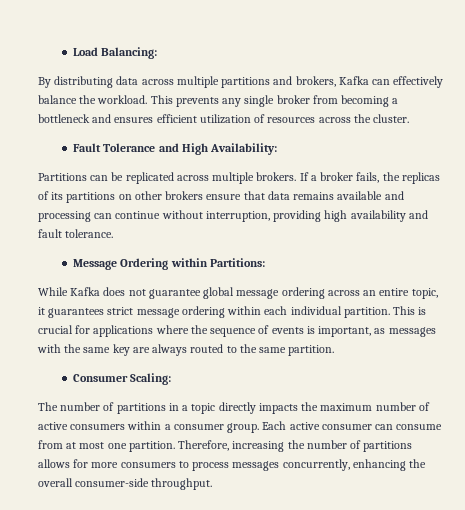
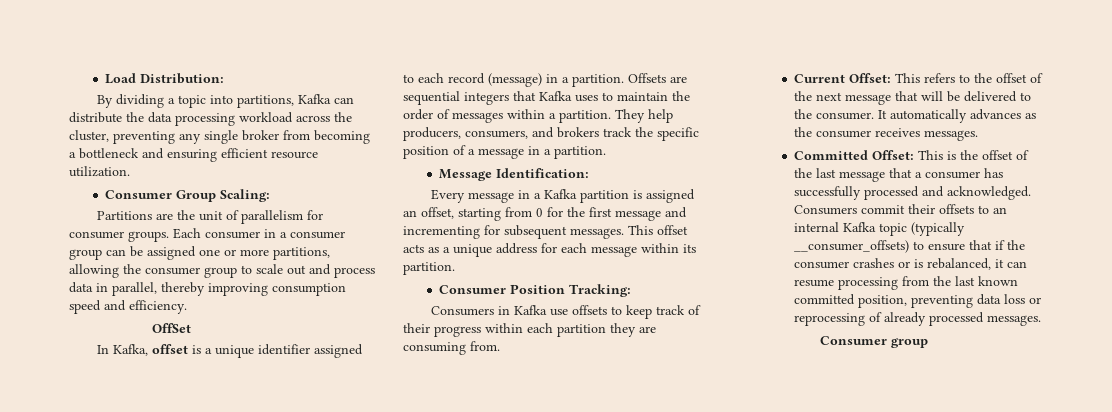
[101,47,158,59] Balancing: -> [140,73,225,84] Distribution:
[54,76,444,88] [38,95,219,107] distributing data across multiple partitions and brokers, Kafka can effectively balance the workload. This prevents -> [115,94,354,108] [69,112,352,126] [69,130,175,144] dividing a topic into partitions, Kafka can distribute the data processing workload across the cluster, preventing
[114,114,410,124] [73,143,278,155] [38,172,440,184] [38,191,404,203] [38,210,428,222] [38,229,114,238] [73,258,265,270] [38,287,438,299] [38,306,427,318] [38,325,436,337] [37,344,335,356] [73,373,172,385] [38,402,430,414] [38,421,443,433] [38,440,413,452] [38,459,427,471] [38,478,213,490] ensures efficient utilization of resources across the cluster. // Fault Tolerance and High Availability: // Partitions can be replicated across multiple brokers. If a broker fails, the replicas of its partitions on other brokers ensure that data remains available and processing can continue without interruption, providing high availability and fault tolerance. // Message Ordering within Partitions: // While Kafka does not guarantee global message ordering across an entire topic, it guarantees strict message ordering within each individual partition. This is crucial for applications where the sequence of events is important, as messages with the same key are always routed to the same partition. // Consumer Scaling: // The number of partitions in a topic directly impacts the maximum number of active consumers within a consumer group. Each active consumer can consume from at most one partition. Therefore, increasing the number of partitions allows for more consumers to process messages concurrently, enhancing the overall consumer-side throughput. -> [167,148,318,162] [69,166,130,177] [105,189,271,202] [96,210,323,224] [69,228,345,242] [69,246,330,260] [69,264,375,278] [69,282,346,296] [69,300,187,314] [152,323,192,333] [96,344,363,358] [403,73,687,87] [403,91,690,105] [403,109,673,123] [403,127,699,141] [403,145,606,159] [439,168,590,181] [430,189,695,203] [403,207,687,221] [403,225,688,239] [403,243,696,257] [403,262,455,275] [439,284,632,297] [430,305,701,319] [403,323,656,337] [403,341,500,355] [794,73,1044,83] [794,91,1032,105] [794,109,1037,123] [794,127,979,141] [794,150,1030,160] [794,168,1004,182] [794,186,1032,200] [794,204,1008,215] [794,222,966,236] [794,240,1026,253] [794,258,1028,270] [794,276,1019,290] [794,294,1042,308] [794,312,1042,326] [820,336,929,348] ensuring efficient resource utilization. // Consumer Group Scaling: // Partitions are the unit of parallelism for consumer groups. Each consumer in a consumer group can be assigned one or more partitions, allowing the consumer group to scale out and process data in parallel, thereby improving consumption speed and efficiency. // OffSet // In Kafka, offset is a unique identifier assigned to each record (message) in a partition. Offsets are sequential integers that Kafka uses to maintain the order of messages within a partition. They help producers, consumers, and brokers track the specific position of a message in a partition. // Message Identification: // Every message in a Kafka partition is assigned an offset, starting from 0 for the first message and incrementing for subsequent messages. This offset acts as a unique address for each message within its partition. // Consumer Position Tracking: // Consumers in Kafka use offsets to keep track of their progress within each partition they are consuming from. // Current Offset: This refers to the offset of the next message that will be delivered to the consumer. It automatically advances as the consumer receives messages. // Committed Offset: This is the offset of the last message that a consumer has successfully processed and acknowledged. Consumers commit their offsets to an internal Kafka topic (typically __consumer_offsets) to ensure that if the consumer crashes or is rebalanced, it can resume processing from the last known committed position, preventing data loss or reprocessing of already processed messages. // Consumer group

